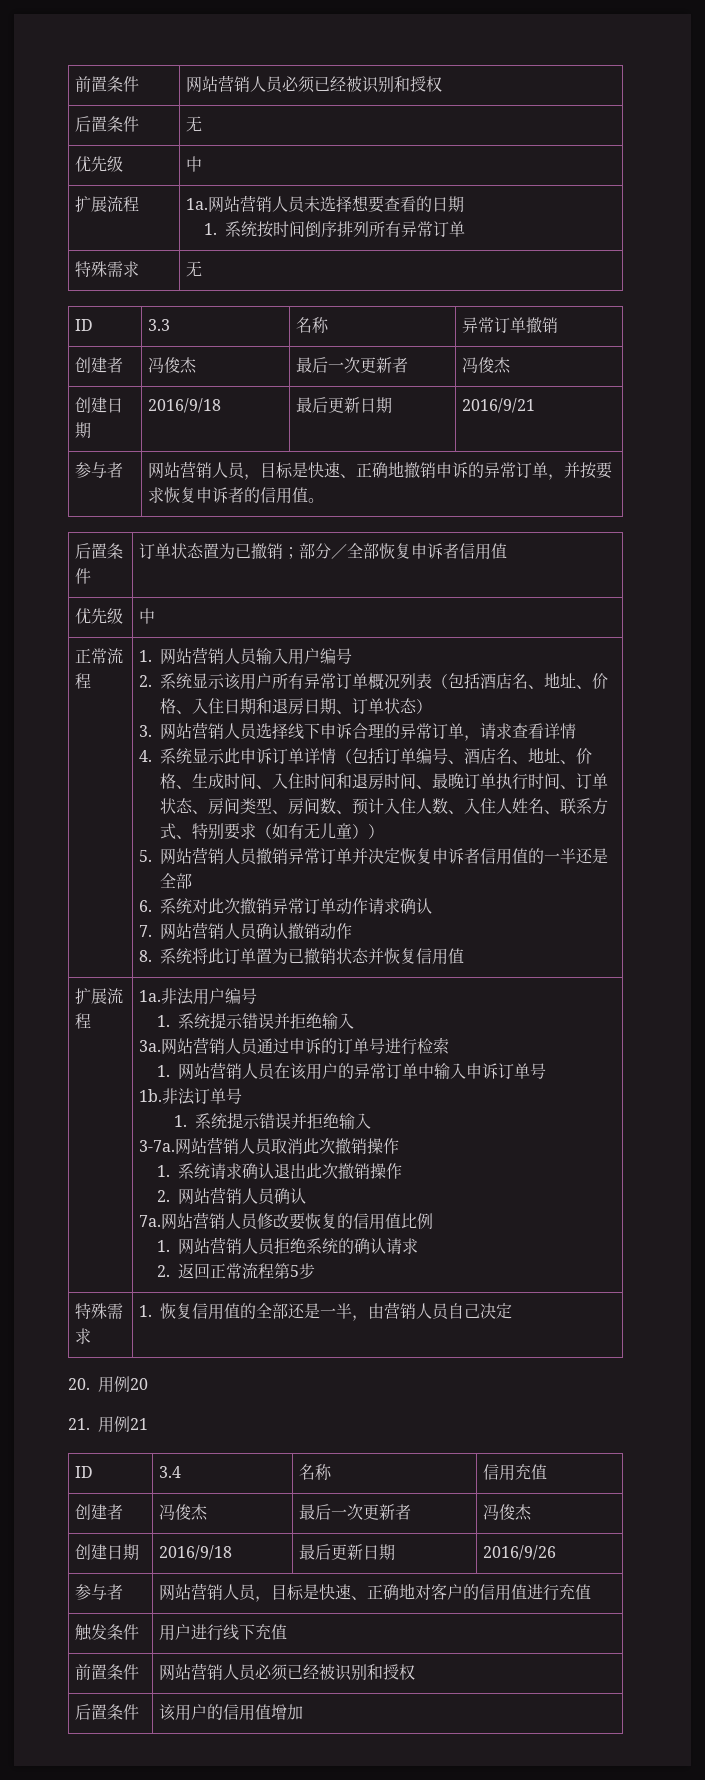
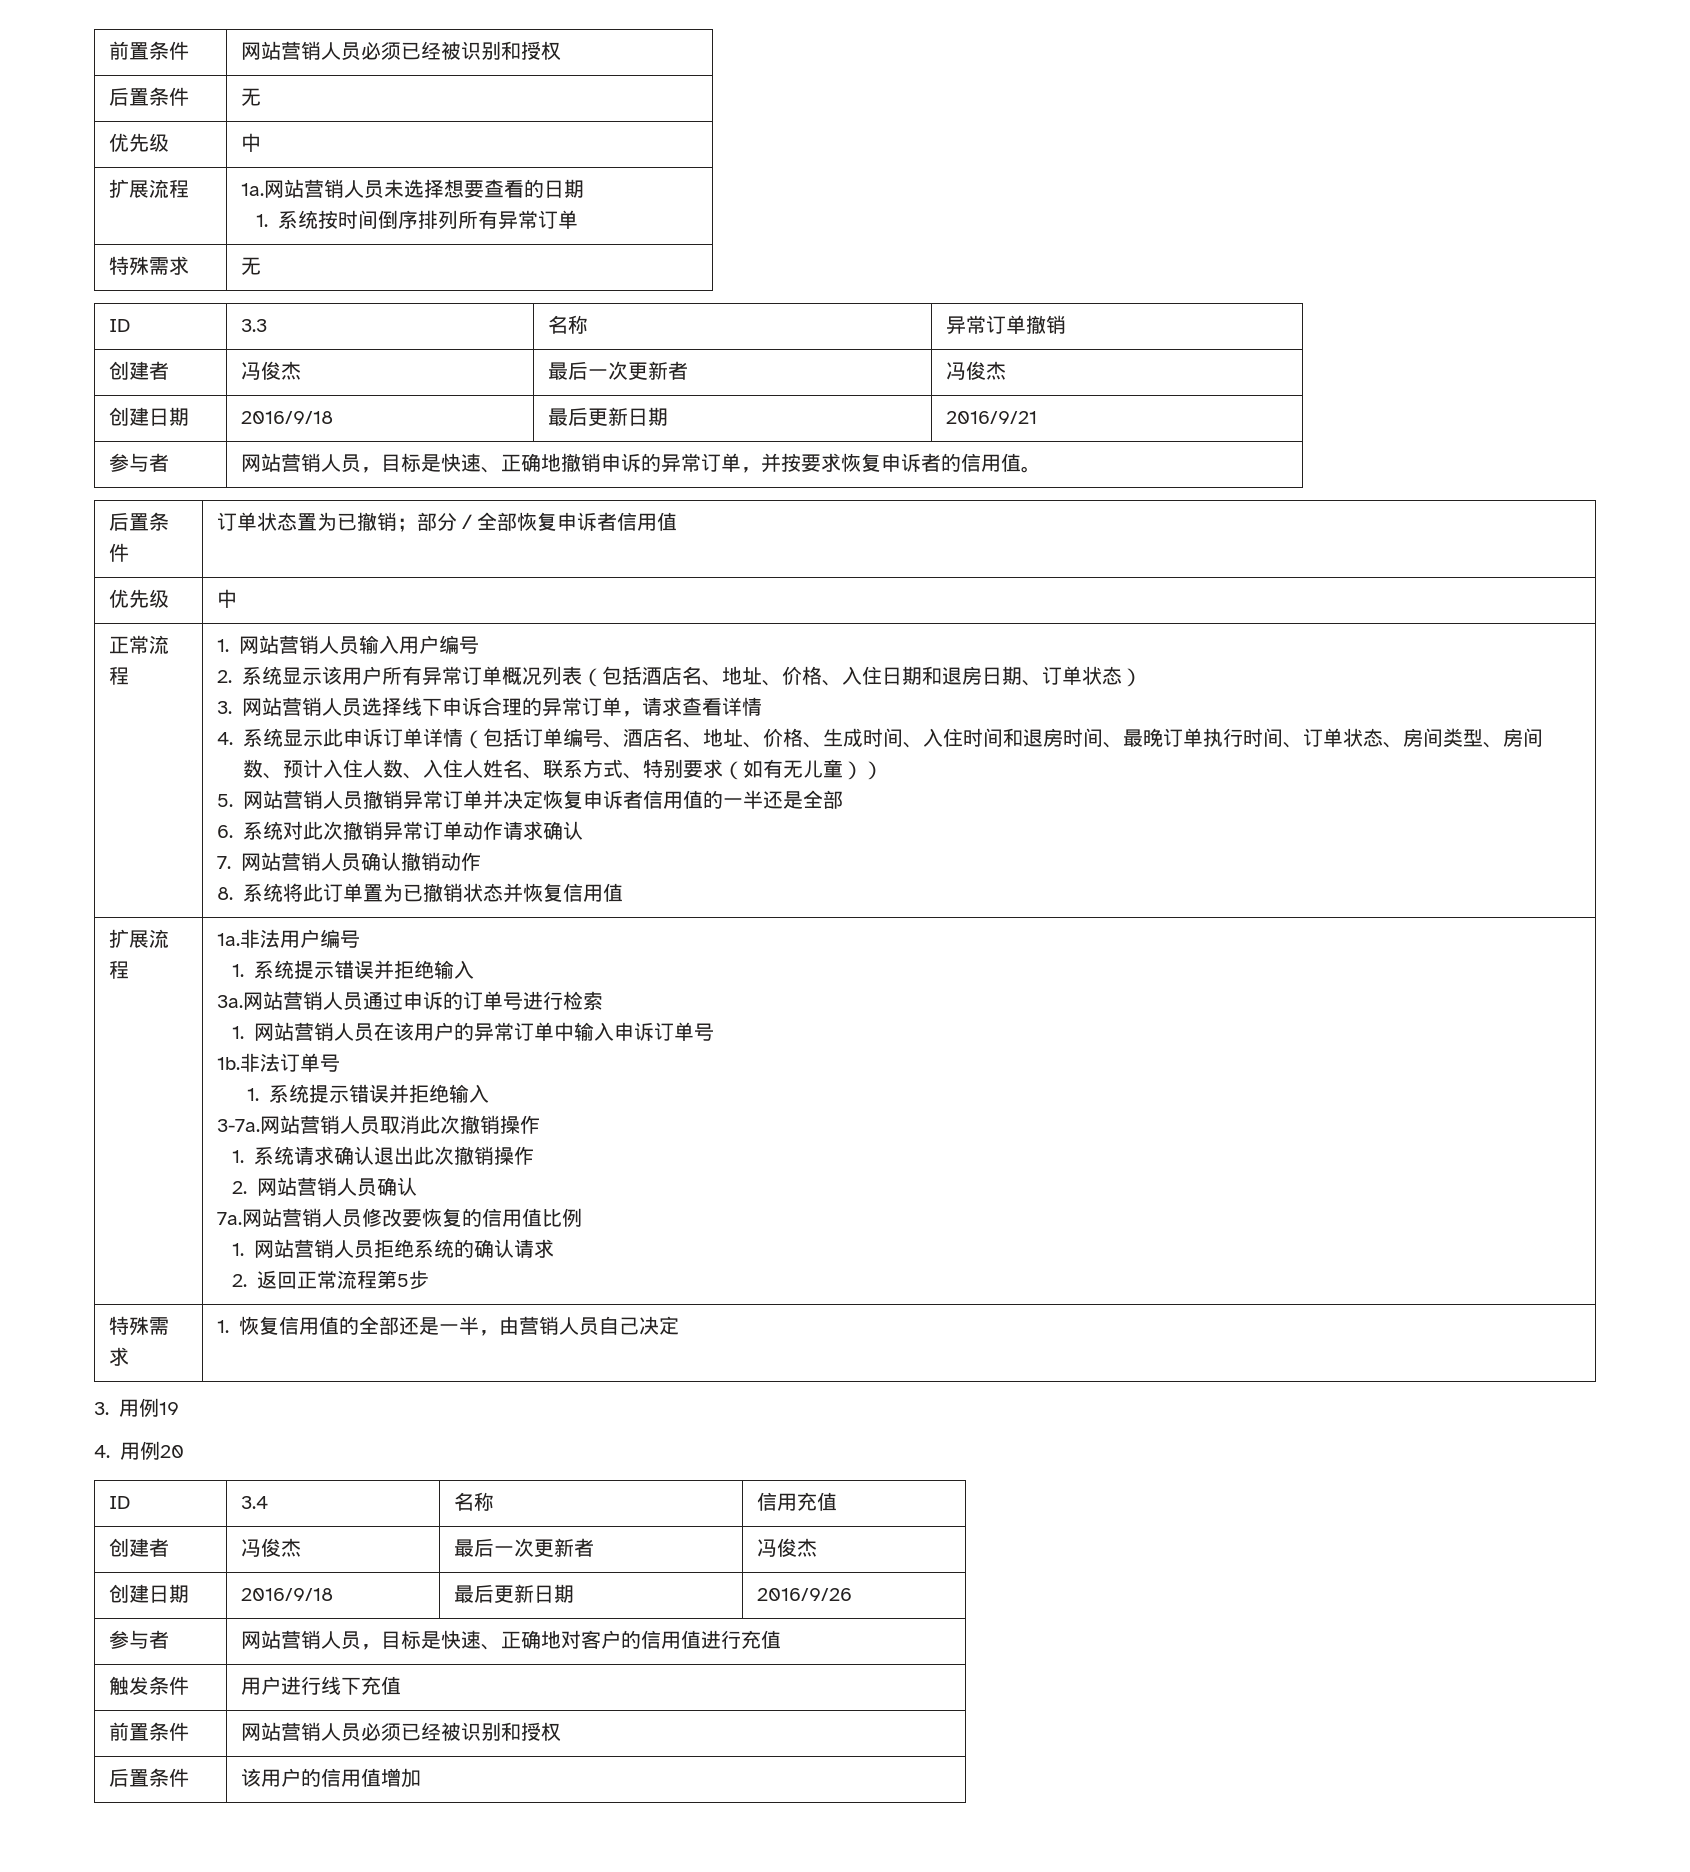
[68,1376,148,1393] [68,1416,148,1433] 20.用例20 // 21.用例21 -> [94,1398,179,1417] [94,1441,184,1460] 3.用例19 // 4.用例20

